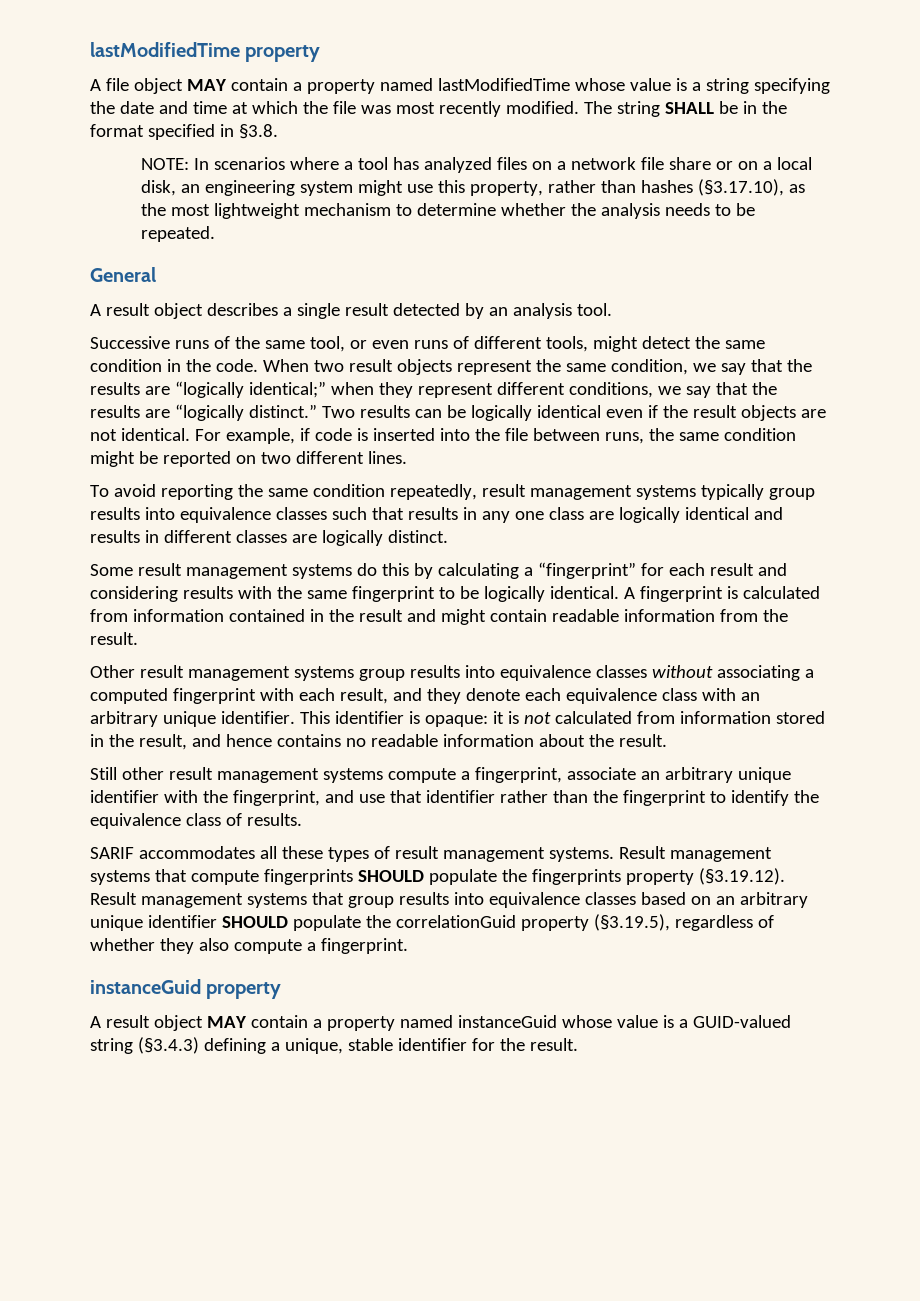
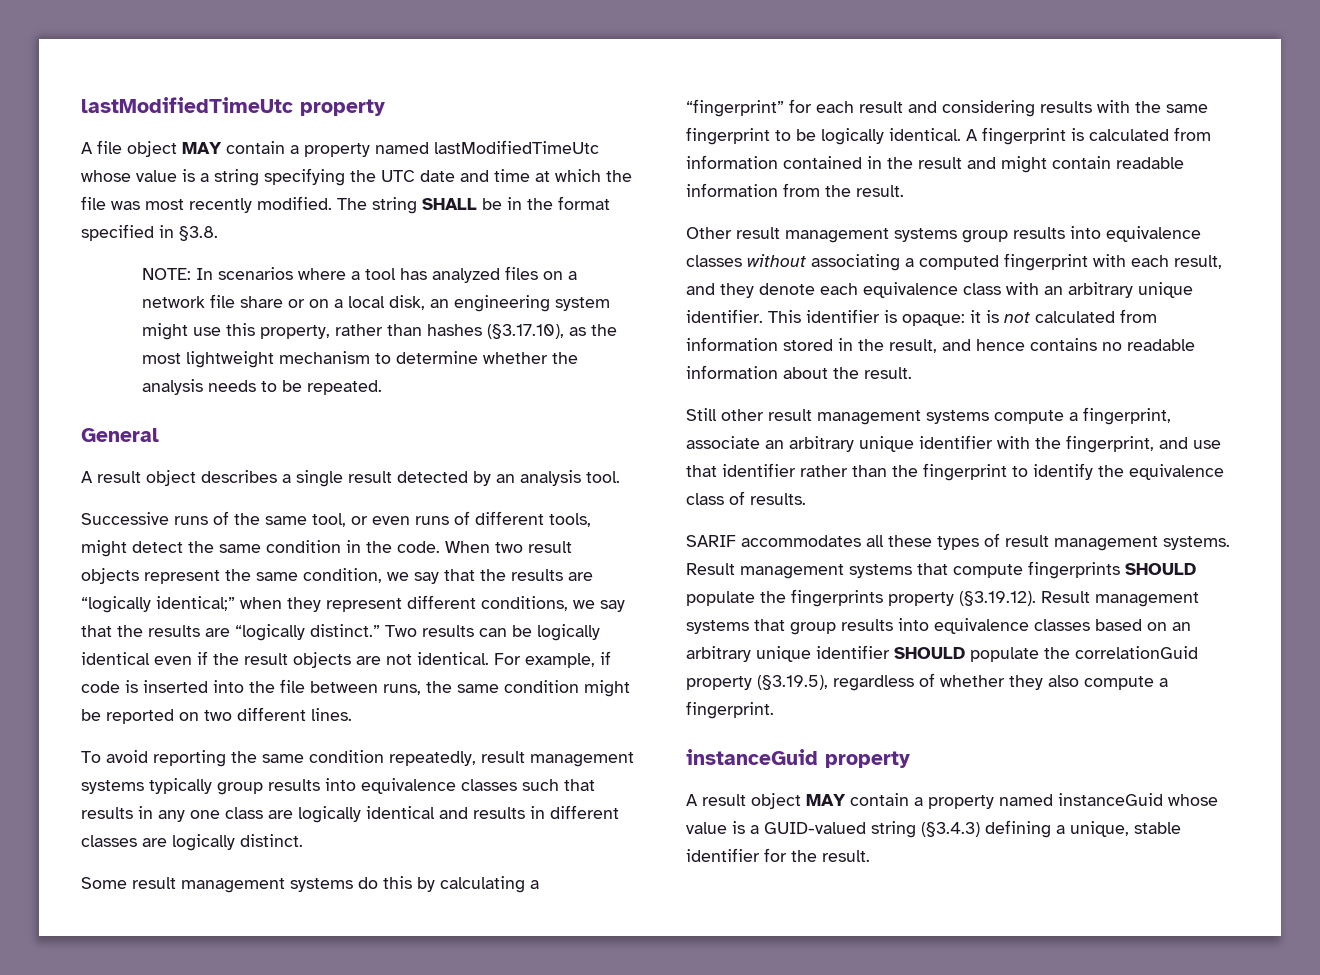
[90,42,240,57] lastModifiedTime -> [81,97,293,113] lastModifiedTimeUtc
[437,78,570,91] lastModifiedTime -> [434,140,599,154] lastModifiedTimeUtc
(115, 107) none -> [381,170,415,182] UTC

